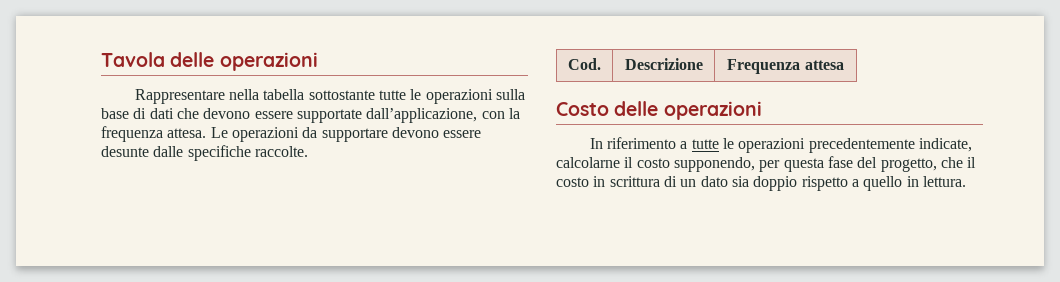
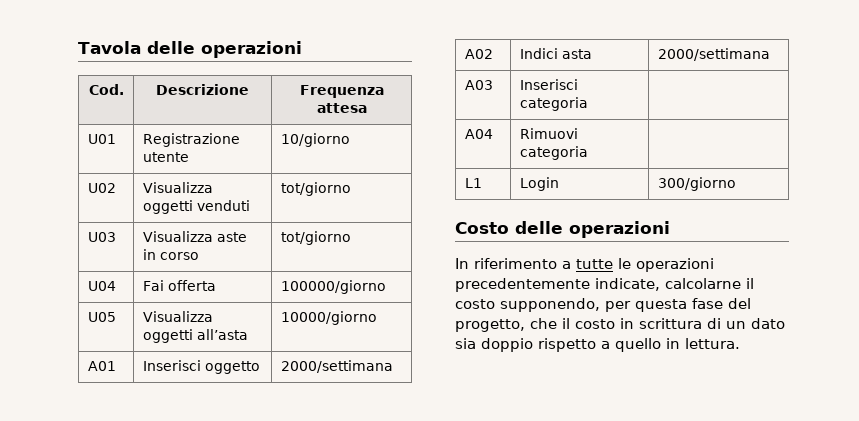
[134,89,525,104] [101,108,520,123] [101,126,482,142] [101,145,308,161] [568,58,601,70] [624,58,703,70] [727,59,844,74] // Rappresentare nella tabella sottostante tutte le operazioni sulla base di dati che devono essere supportate dall’applicazione, con la frequenza attesa. Le operazioni da supportare devono essere desunte dalle specifiche raccolte. // Cod. | Descrizione | Frequenza attesa -> [88,84,124,95] [156,84,249,95] [299,85,384,98] [316,103,367,113] [87,134,116,144] [142,133,240,147] [142,152,189,162] [280,133,350,147] [87,183,116,193] [142,182,213,193] [142,200,250,214] [280,182,351,196] [87,232,116,242] [142,231,247,242] [142,249,199,260] [280,231,351,245] [87,281,116,291] [142,280,216,291] [280,280,386,294] [87,312,116,322] [142,311,213,322] [142,329,248,343] [280,311,377,325] [87,361,116,371] [142,360,260,374] [280,360,393,373] [464,49,493,59] [519,48,592,59] [657,48,770,61] [464,80,493,90] [519,79,578,90] [519,97,588,111] [464,129,493,139] [519,128,578,139] [519,146,588,160] [464,178,482,188] [519,177,559,191] [657,177,736,191] // Cod. | Descrizione | Frequenza attesa // U01 | Registrazione utente | 10/giorno // U02 | Visualizza oggetti venduti | tot/giorno // U03 | Visualizza aste in corso | tot/giorno // U04 | Fai offerta | 100000/giorno // U05 | Visualizza oggetti all’asta | 10000/giorno // A01 | Inserisci oggetto | 2000/settimana // A02 | Indici asta | 2000/settimana // A03 | Inserisci categoria | // A04 | Rimuovi categoria | // L1 | Login | 300/giorno

